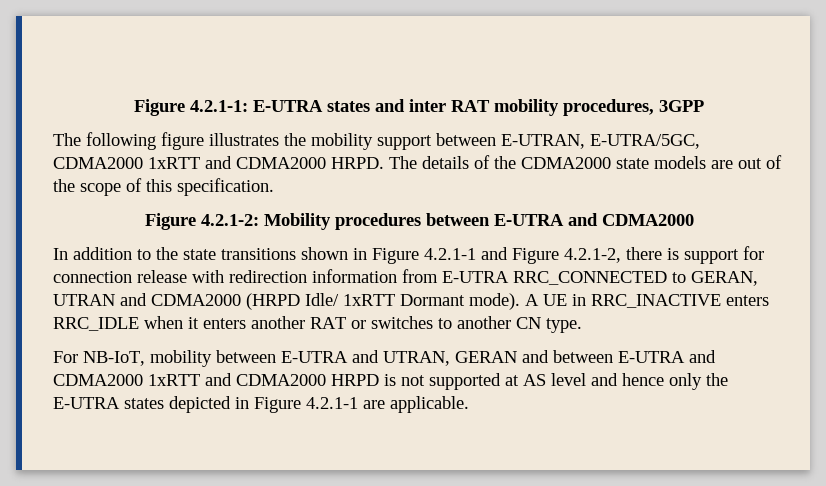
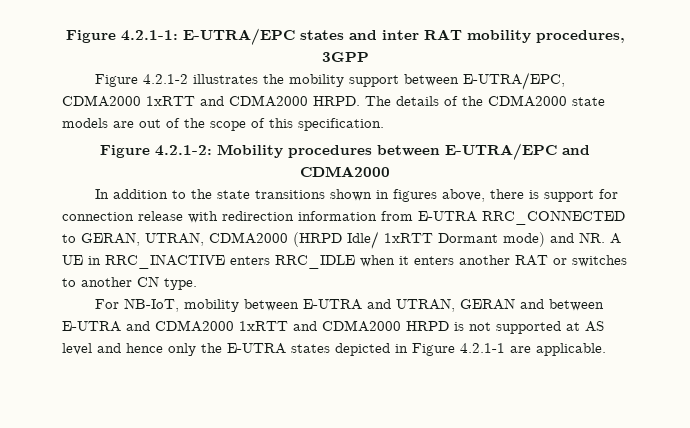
[253,100,323,112] E-UTRA -> [182,28,295,45] E-UTRA/EPC
[53,132,204,150] The following figure -> [95,74,189,87] Figure 4.2.1-2
[501,134,700,149] E-UTRAN, E-UTRA/5GC, -> [463,72,566,90] E-UTRA/EPC,
[493,214,564,226] E-UTRA -> [445,143,557,160] E-UTRA/EPC
[372,247,621,264] Figure 4.2.1-1 and Figure 4.2.1-2, -> [393,189,486,202] figures above,
[53,293,147,306] UTRAN and -> [145,232,204,246] UTRAN,
[469,293,520,310] mode). -> [503,232,605,247] mode) and NR.

